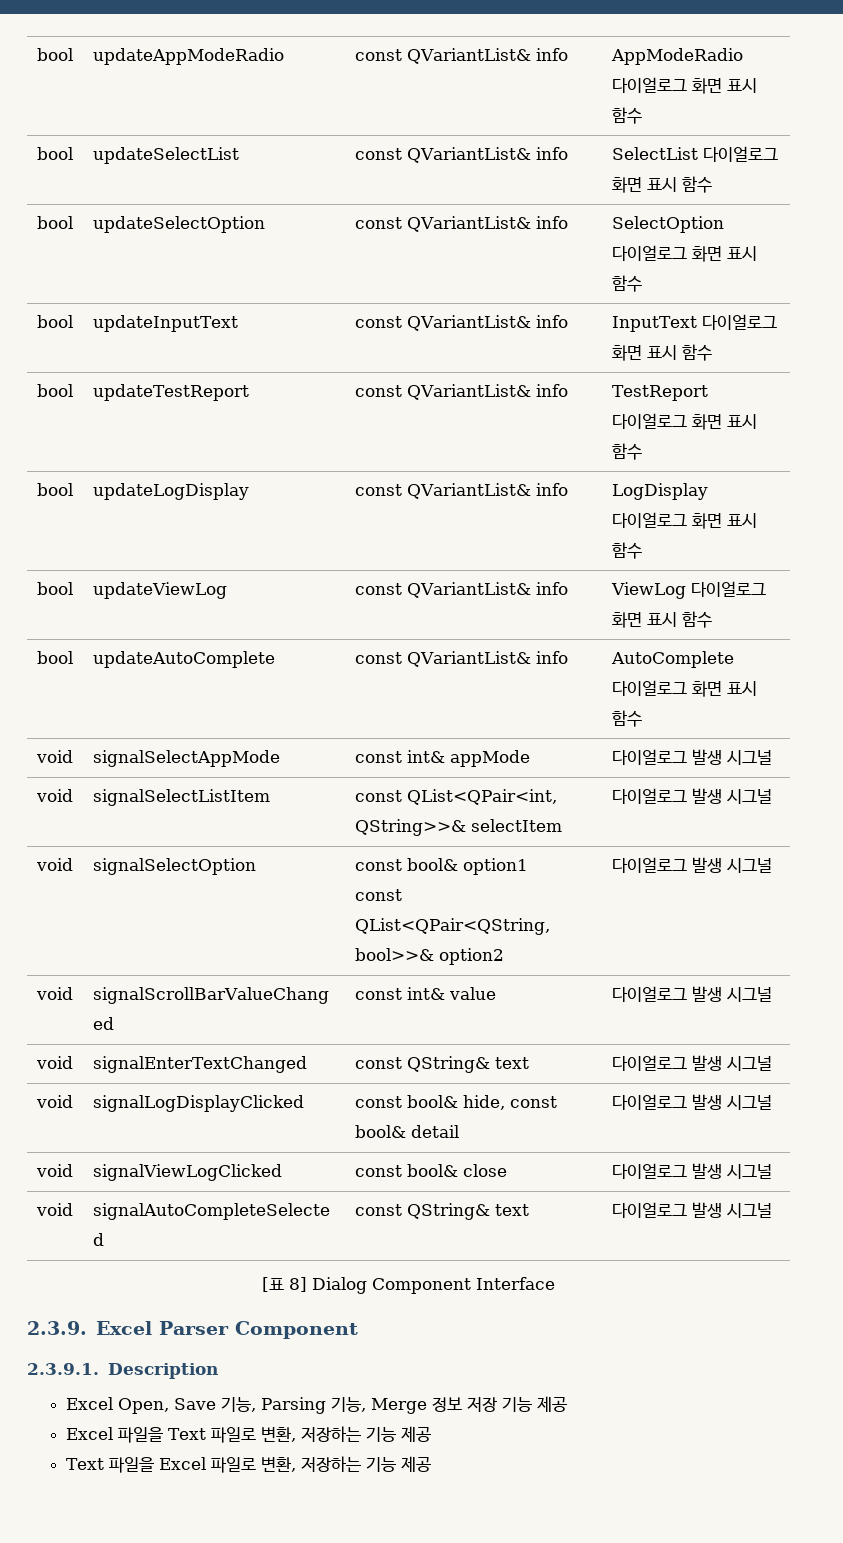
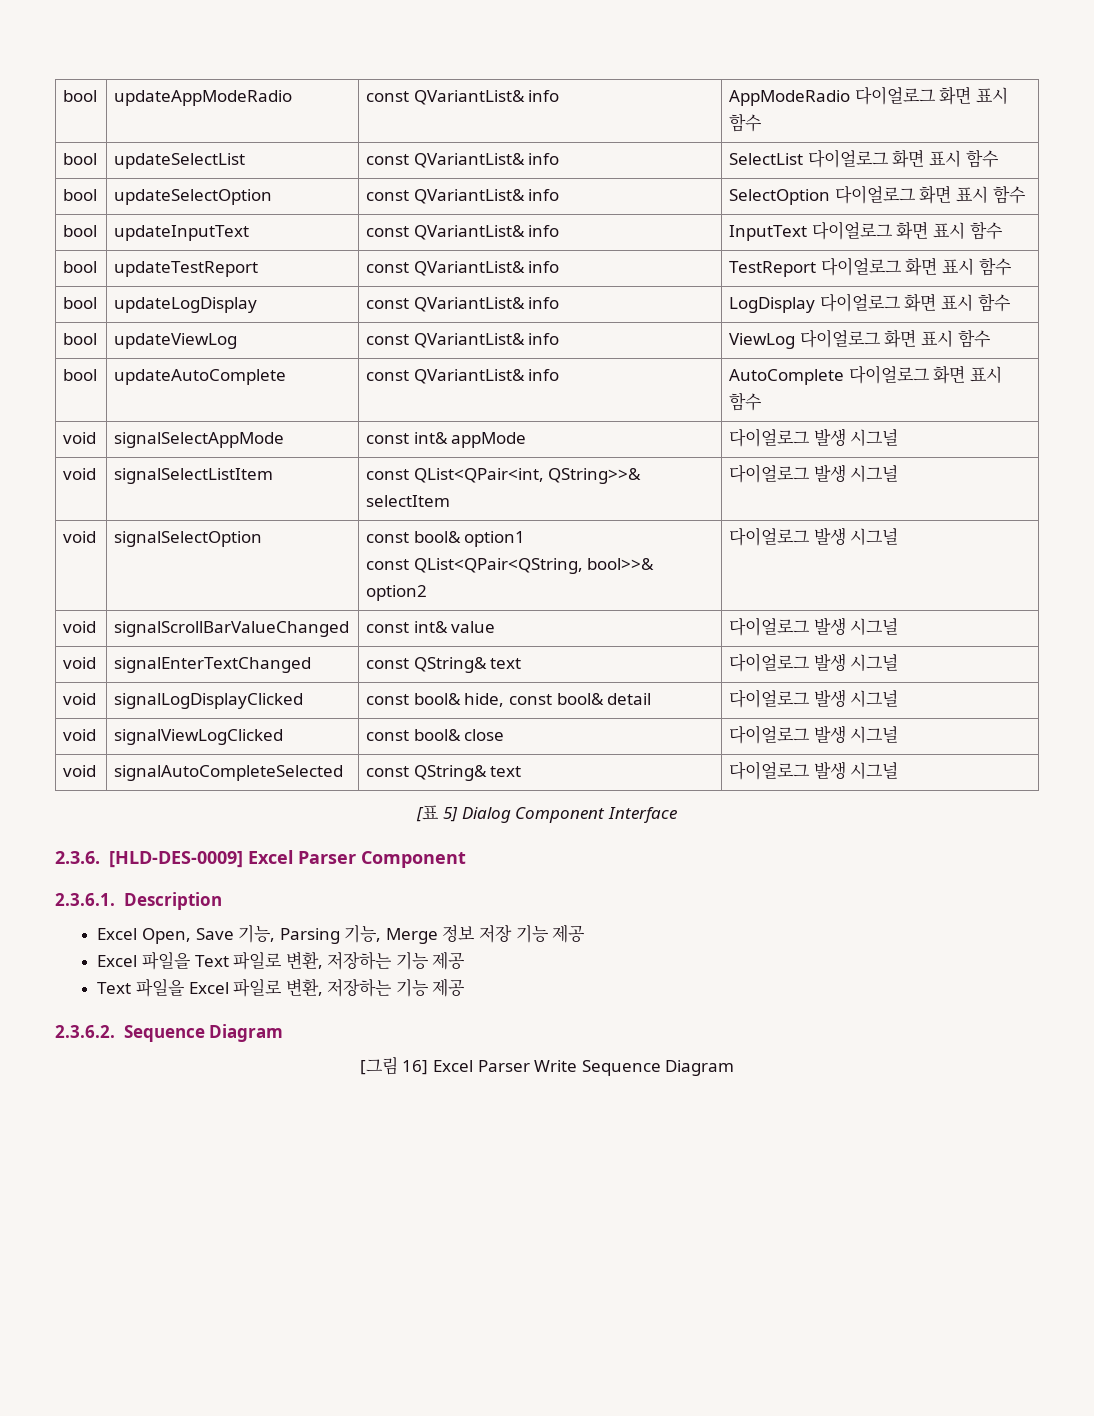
[289,1277,307,1292] 8] -> [442,807,458,822] 5]
[27,1321,87,1335] 2.3.9. -> [55,851,243,868] 2.3.6. [HLD-DES-0009]
[27,1363,99,1375] 2.3.9.1. -> [55,893,115,906] 2.3.6.1.
(432, 1464) none -> [55,1024,284,1042] [359,1056,735,1076] // 2.3.6.2. Sequence Diagram // [그림 16] Excel Parser Write Sequence Diagram

